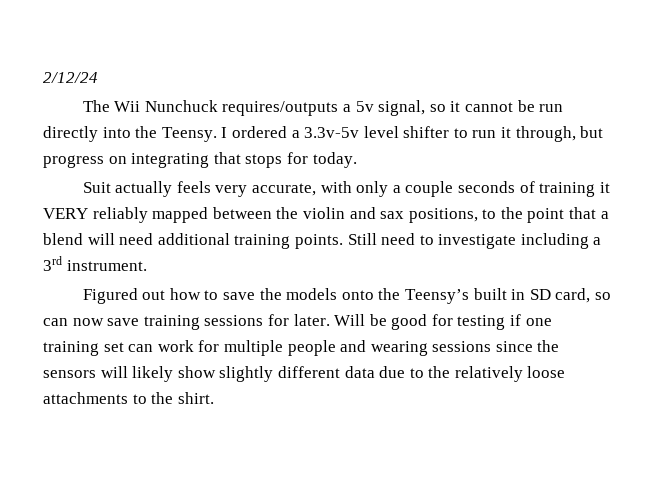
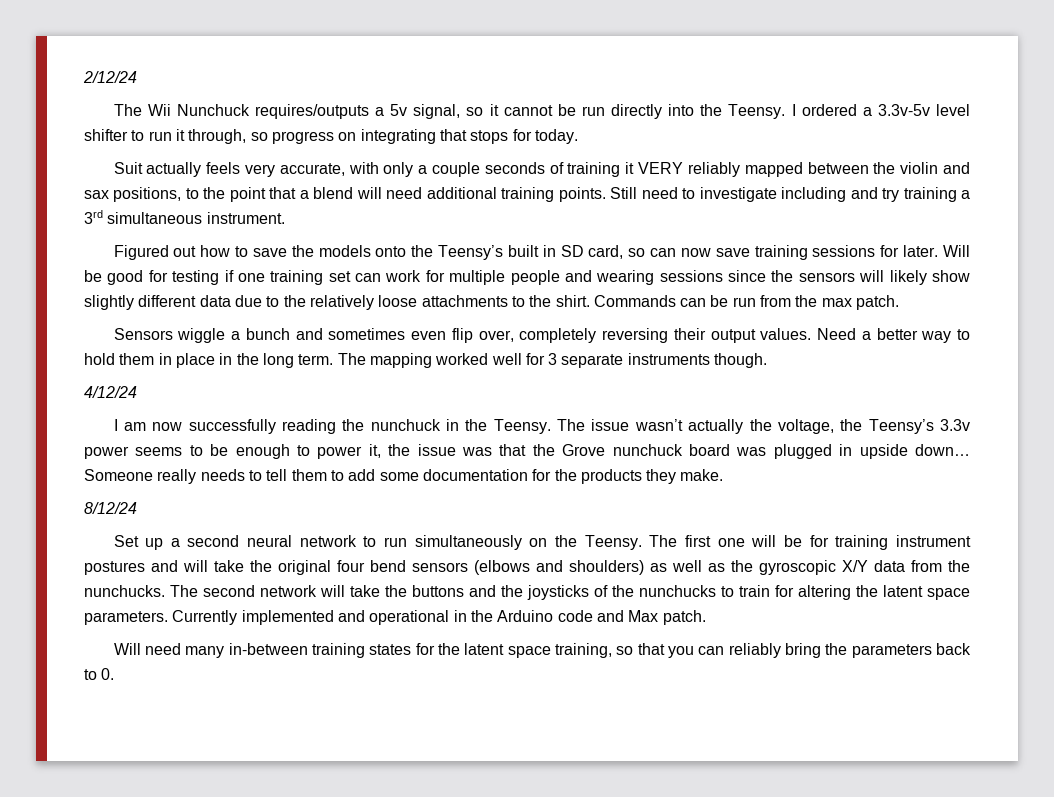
[580,126,604,138] but -> [250,132,268,141] so
(589, 241) none -> [850,187,957,202] and try training
(62, 263) none -> [107,212,203,224] simultaneous
(214, 398) none -> [593,295,900,310] [113,328,970,343] [84,353,768,368] [84,386,137,398] [113,419,970,434] [84,444,970,459] [84,469,724,484] [84,502,137,514] [113,535,972,550] [84,560,970,575] [84,585,970,600] [84,610,706,625] [113,643,971,658] [84,668,115,680] Commands can be run from the max patch. // Sensors wiggle a bunch and sometimes even flip over, completely reversing their output values. Need a better way to hold them in place in the long term. The mapping worked well for 3 separate instruments though. // 4/12/24 // I am now successfully reading the nunchuck in the Teensy. The issue wasn’t actually the voltage, the Teensy’s 3.3v power seems to be enough to power it, the issue was that the Grove nunchuck board was plugged in upside down… Someone really needs to tell them to add some documentation for the products they make. // 8/12/24 // Set up a second neural network to run simultaneously on the Teensy. The first one will be for training instrument postures and will take the original four bend sensors (elbows and shoulders) as well as the gyroscopic X/Y data from the nunchucks. The second network will take the buttons and the joysticks of the nunchucks to train for altering the latent space parameters. Currently implemented and operational in the Arduino code and Max patch. // Will need many in-between training states for the latent space training, so that you can reliably bring the parameters back to 0.

